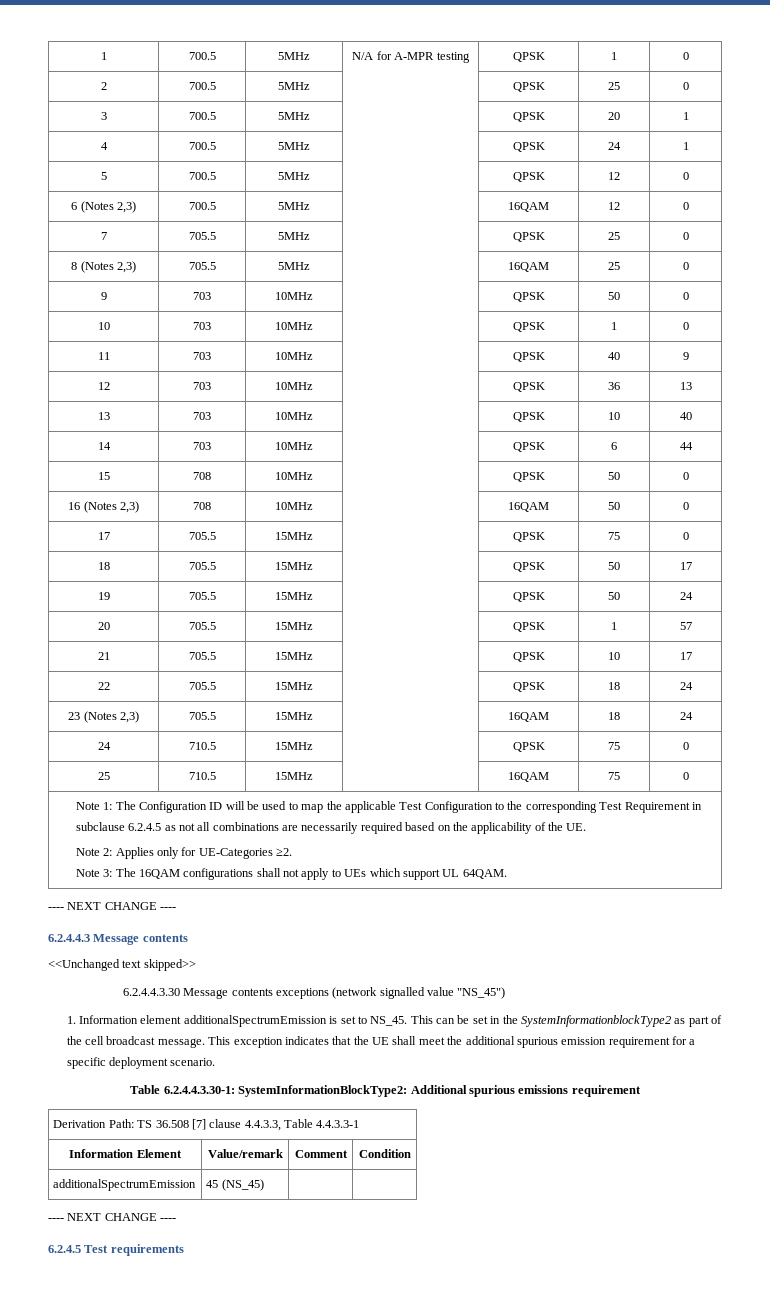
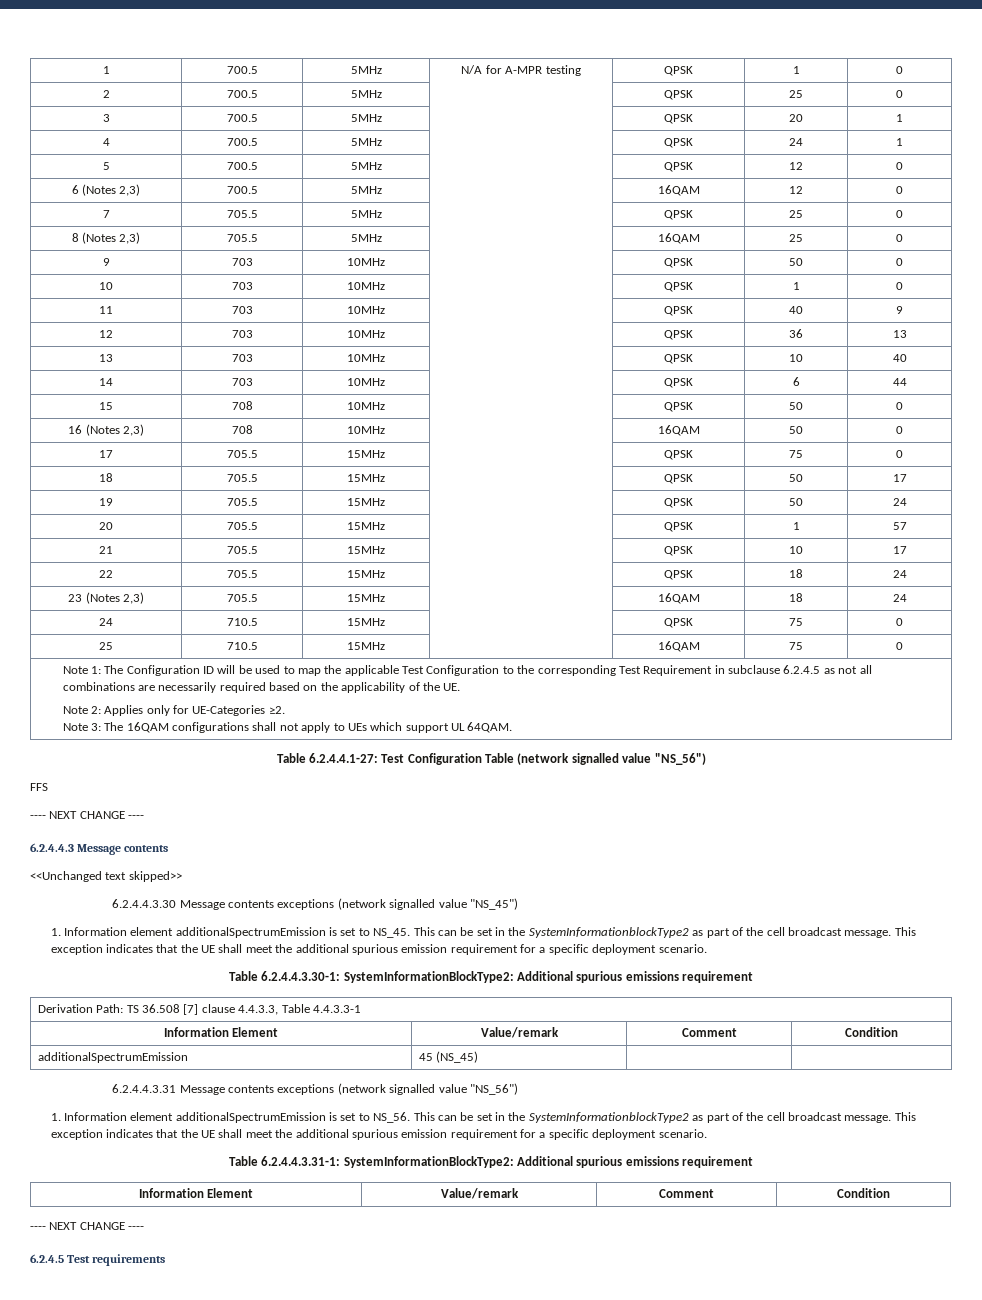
(507, 874) none -> [276,753,706,765] [30,783,48,791] // Table 6.2.4.4.1-27: Test Configuration Table (network signalled value "NS_56") // FFS
(264, 1185) none -> [112,1083,518,1095] [50,1112,916,1123] [50,1129,707,1140] [228,1156,754,1168] [138,1188,254,1198] [440,1188,519,1199] [659,1189,714,1198] [837,1188,890,1198] // 6.2.4.4.3.31 Message contents exceptions (network signalled value "NS_56") // 1. Information element additionalSpectrumEmission is set to NS_56. This can be set in the SystemInformationblockType2 as part of the cell broadcast message. This exception indicates that the UE shall meet the additional spurious emission requirement for a specific deployment scenario. // Table 6.2.4.4.3.31-1: SystemInformationBlockType2: Additional spurious emissions requirement // Information Element | Value/remark | Comment | Condition

